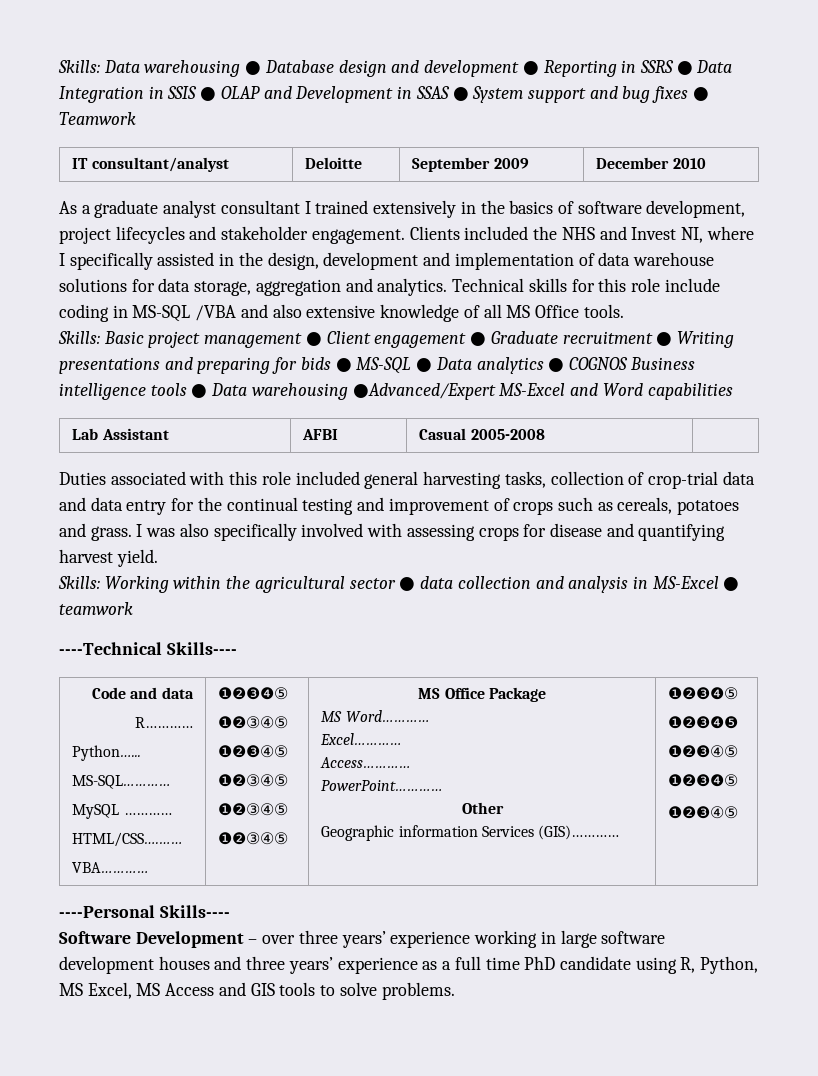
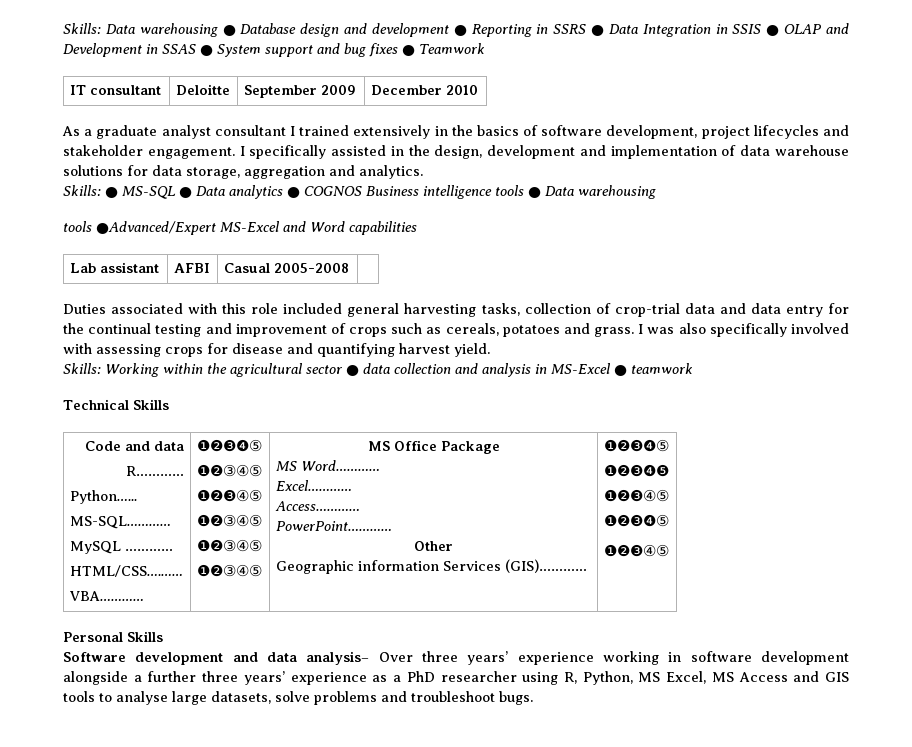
[91,157,229,172] consultant/analyst -> [89,85,161,95] consultant
[409,226,754,243] Clients included the NHS and Invest NI, where -> (235, 153) none
[452,278,720,292] [59,304,624,322] [58,331,734,348] [59,357,331,374] Technical skills for this role include coding in MS-SQL /VBA and also extensive knowledge of all MS Office tools. // Skills: Basic project management ● Client engagement ● Graduate recruitment ● Writing presentations and preparing for bids -> [63,185,101,196] // Skills:
(348, 391) none -> [63,221,92,232] // tools
[101,428,169,440] Assistant -> [99,262,159,273] assistant
[59,642,237,655] ----Technical Skills---- -> [63,399,169,410] Technical Skills
[59,905,230,918] ----Personal Skills---- -> [63,631,163,642] Personal Skills
[135,931,296,948] Development – over -> [135,651,413,665] development and data analysis– Over
[560,930,597,948] large -> (682, 657) none
[158,956,242,970] houses and -> [63,671,197,685] alongside a further
[454,956,631,970] full time PhD candidate -> [406,671,517,682] PhD researcher
[339,982,455,1000] solve problems. -> [116,691,533,705] analyse large datasets, solve problems and troubleshoot bugs.

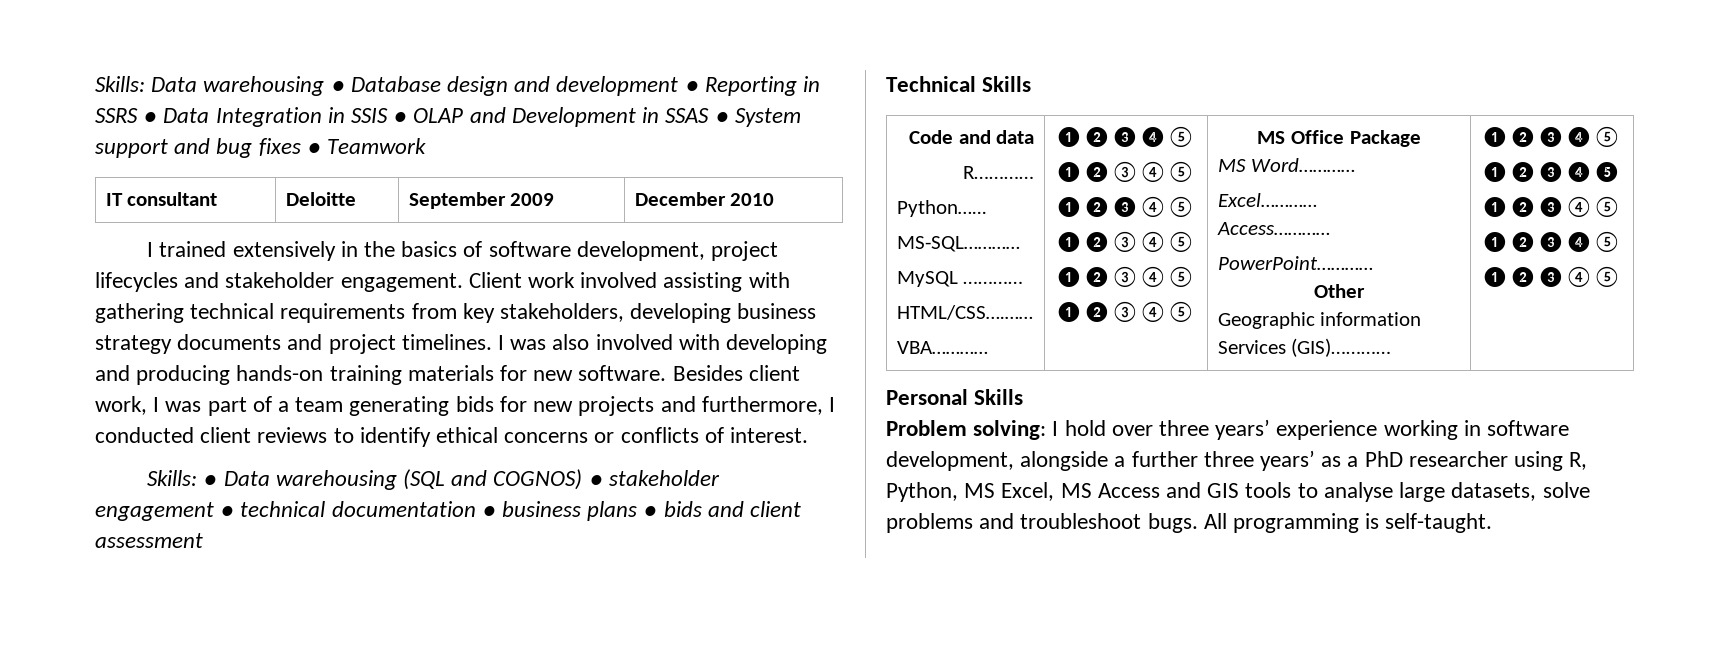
[62,125,286,139] As a graduate analyst consultant -> (775, 199) none
[239,145,849,159] [63,165,423,179] [63,185,656,199] [63,221,417,235] [69,262,159,273] [173,263,210,273] [223,263,349,273] [63,303,849,317] [63,323,849,337] [63,343,490,357] [63,363,693,377] I specifically assisted in the design, development and implementation of data warehouse solutions for data storage, aggregation and analytics. // Skills: ● MS-SQL ● Data analytics ● COGNOS Business intelligence tools ● Data warehousing // tools ●Advanced/Expert MS-Excel and Word capabilities // Lab assistant | AFBI | Casual 2005-2008 | // Duties associated with this role included general harvesting tasks, collection of crop-trial data and data entry for the continual testing and improvement of crops such as cereals, potatoes and grass. I was also specifically involved with assessing crops for disease and quantifying harvest yield. // Skills: Working within the agricultural sector ● data collection and analysis in MS-Excel ● teamwork -> [468,272,790,292] [95,303,817,323] [95,334,828,354] [95,365,800,385] [95,396,835,416] [95,427,809,447] [147,469,720,490] [95,501,802,521] [95,533,203,548] Client work involved assisting with gathering technical requirements from key stakeholders, developing business strategy documents and project timelines. I was also involved with developing and producing hands-on training materials for new software. Besides client work, I was part of a team generating bids for new projects and furthermore, I conducted client reviews to identify ethical concerns or conflicts of interest. // Skills: ● Data warehousing (SQL and COGNOS) ● stakeholder engagement ● technical documentation ● business plans ● bids and client assessment
[63,651,413,665] Software development and data analysis– Over -> [886,420,1153,440] Problem solving: I hold over
[761,651,850,665] development -> [886,451,1014,471] development,
[290,672,367,685] experience -> (1316, 460) none
(533, 698) none -> [1203,513,1493,533] All programming is self-taught.

